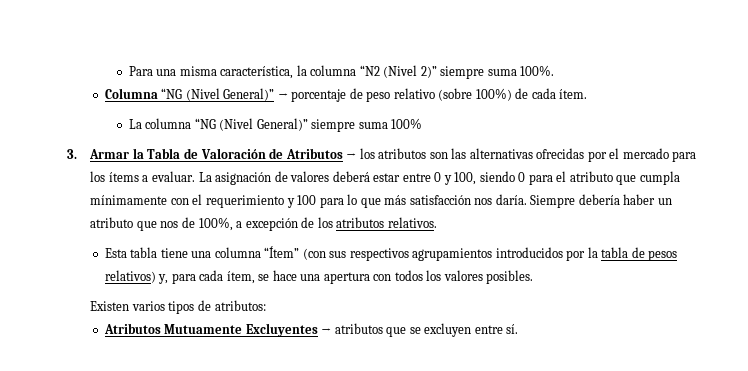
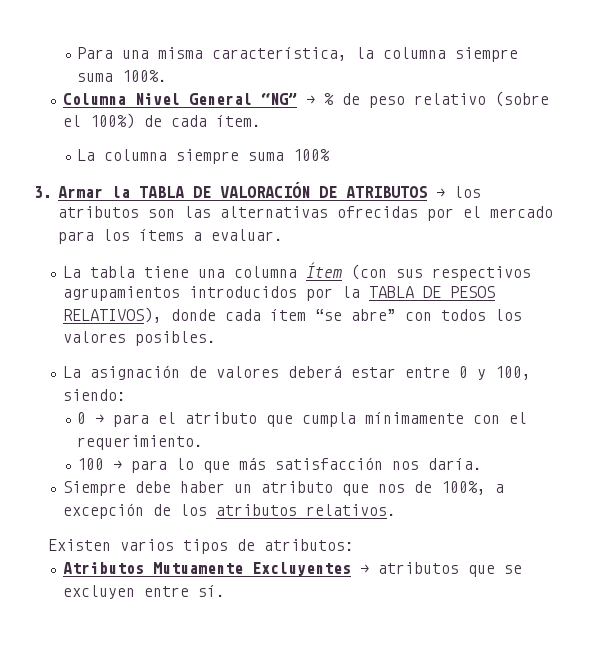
[359,65,437,78] “N2 (Nivel 2)” -> (447, 53) none
[161,88,347,102] “NG (Nivel General)” → porcentaje -> [134,93,334,105] Nivel General “NG” → %
(473, 94) none -> [62,115,81,127] el
[194,118,308,131] “NG (Nivel General)” -> (168, 155) none
[147,148,343,159] Tabla de Valoración de Atributos -> [139,182,428,198] TABLA DE VALORACIÓN DE ATRIBUTOS
(195, 176) none -> [62,262,531,281] [62,286,495,301] [62,307,522,323] [62,331,216,346] // La tabla tiene una columna Ítem (con sus respectivos agrupamientos introducidos por la TABLA DE PESOS RELATIVOS), donde cada ítem “se abre” con todos los valores posibles. //
[479,171,526,182] siendo 0 -> [62,389,126,401] [77,412,105,424] siendo: // 0 →
[205,195,317,208] requerimiento y 100 -> [77,435,204,450] [77,458,123,470] requerimiento. // 100 →
[530,194,620,208] Siempre debería -> [62,481,171,496] // Siempre debe
[104,246,678,261] [104,270,534,284] // Esta tabla tiene una columna “Ítem” (con sus respectivos agrupamientos introducidos por la tabla de pesos relativos) y, para cada ítem, se hace una apertura con todos los valores posibles. -> (396, 510) none

